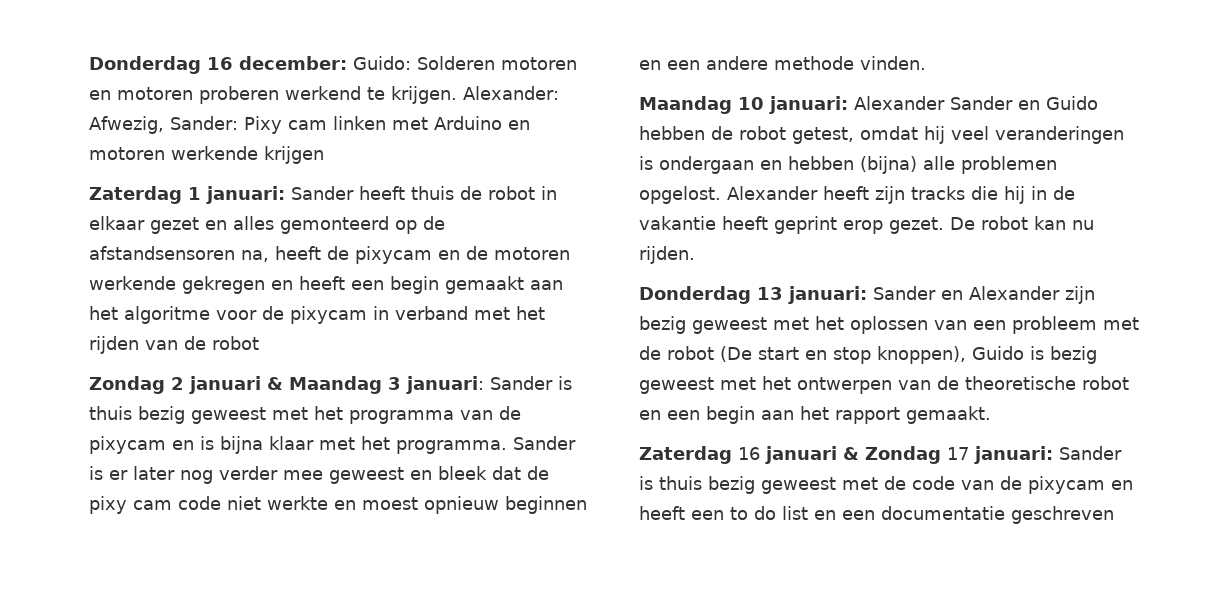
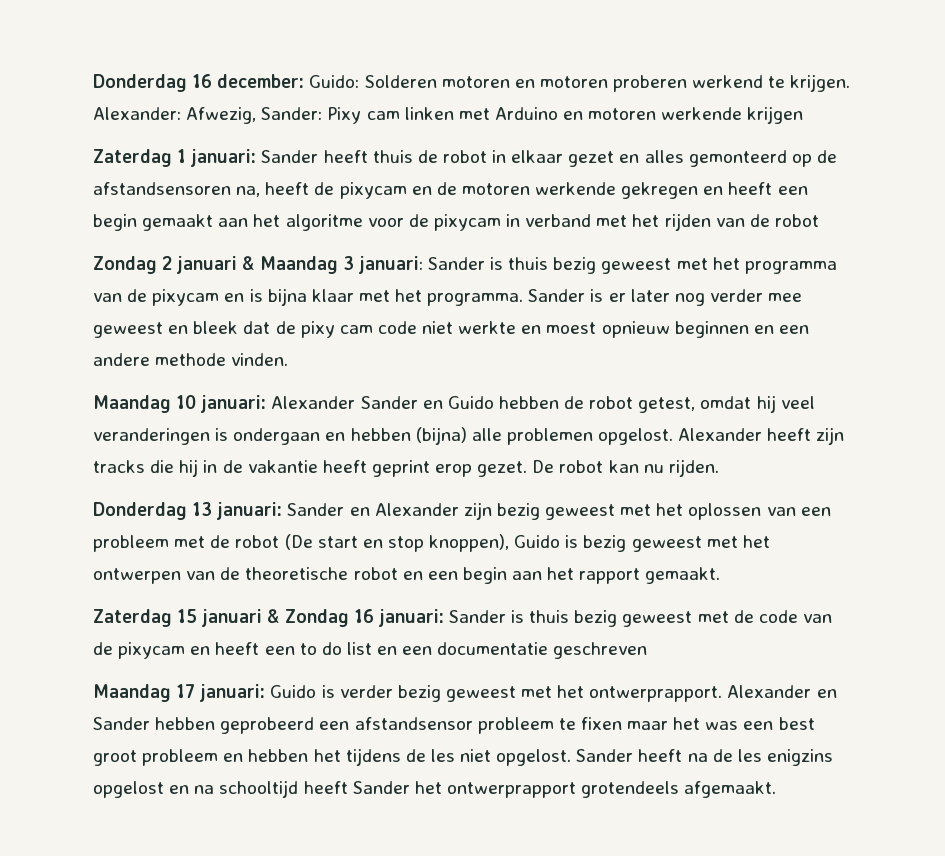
[738,447,760,460] 16 -> [177,609,198,623] 15
[947,447,969,460] 17 -> [353,609,374,623] 16
(1114, 515) none -> [93,684,837,702] [93,717,815,734] [93,748,833,766] [93,780,777,798] // Maandag 17 januari: Guido is verder bezig geweest met het ontwerprapport. Alexander en Sander hebben geprobeerd een afstandsensor probleem te fixen maar het was een best groot probleem en hebben het tijdens de les niet opgelost. Sander heeft na de les enigzins opgelost en na schooltijd heeft Sander het ontwerprapport grotendeels afgemaakt.

